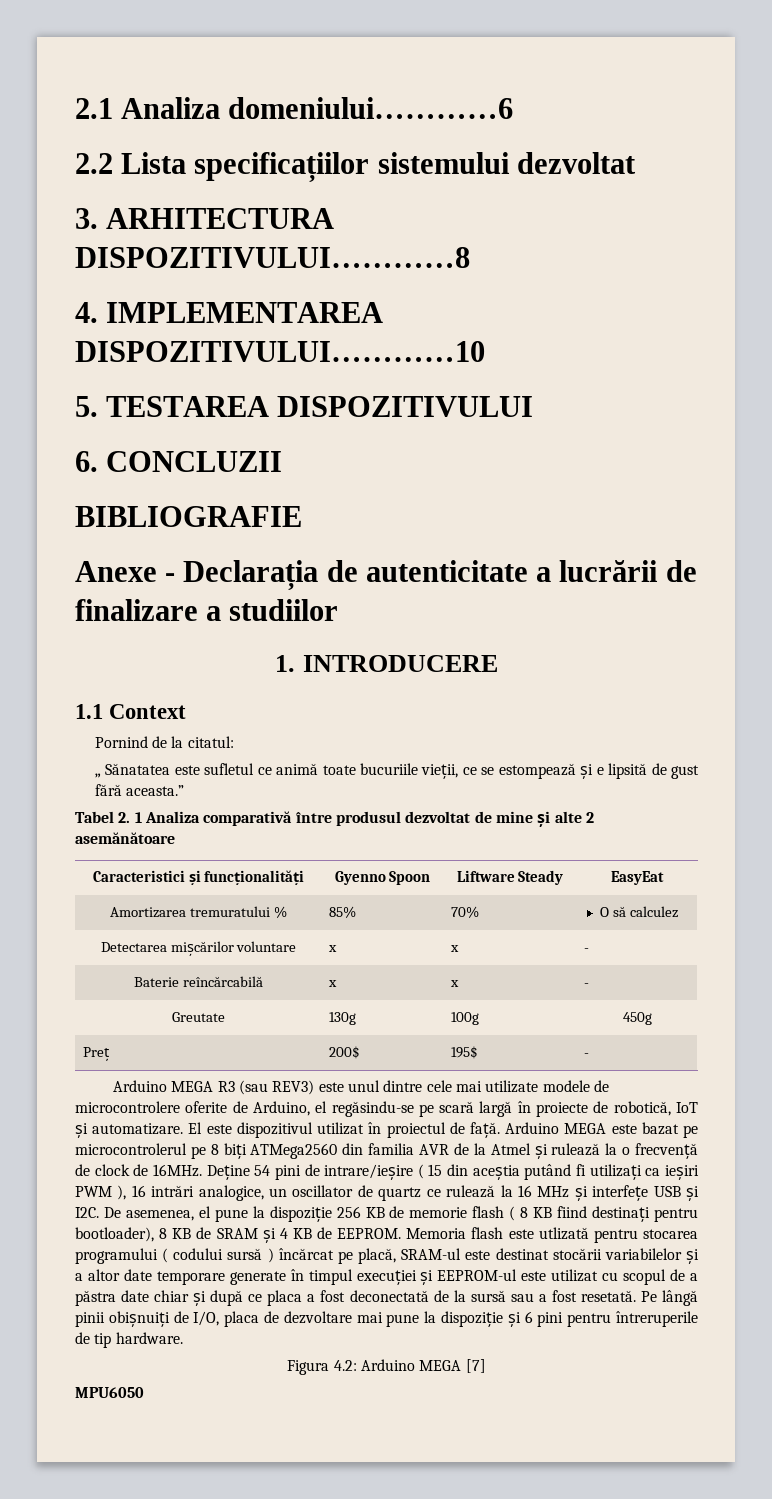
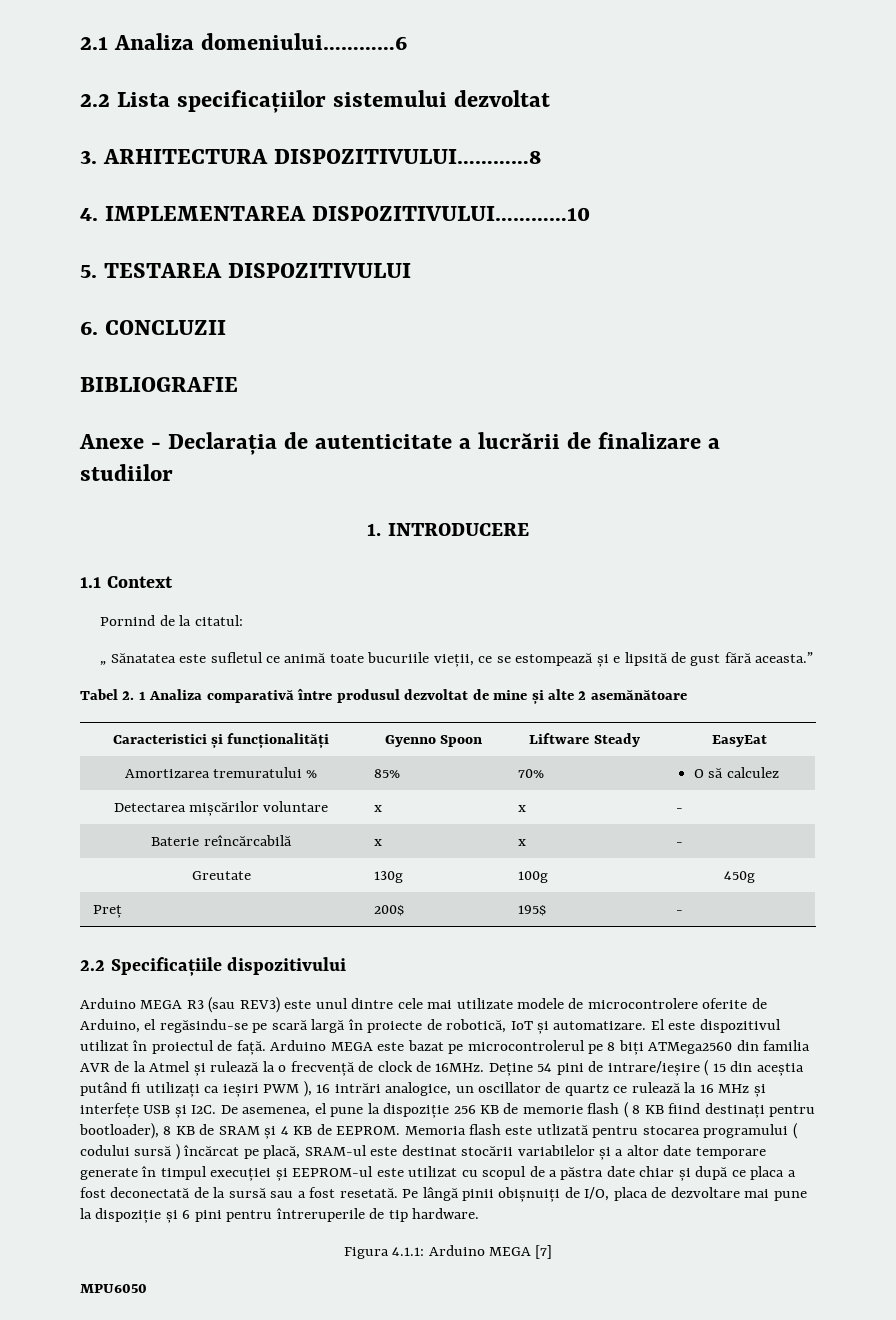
(589, 1055) none -> [80,957,347,976] // 2.2 Specificațiile dispozitivului
[333,1360,357,1371] 4.2: -> [392,1247,425,1256] 4.1.1:

